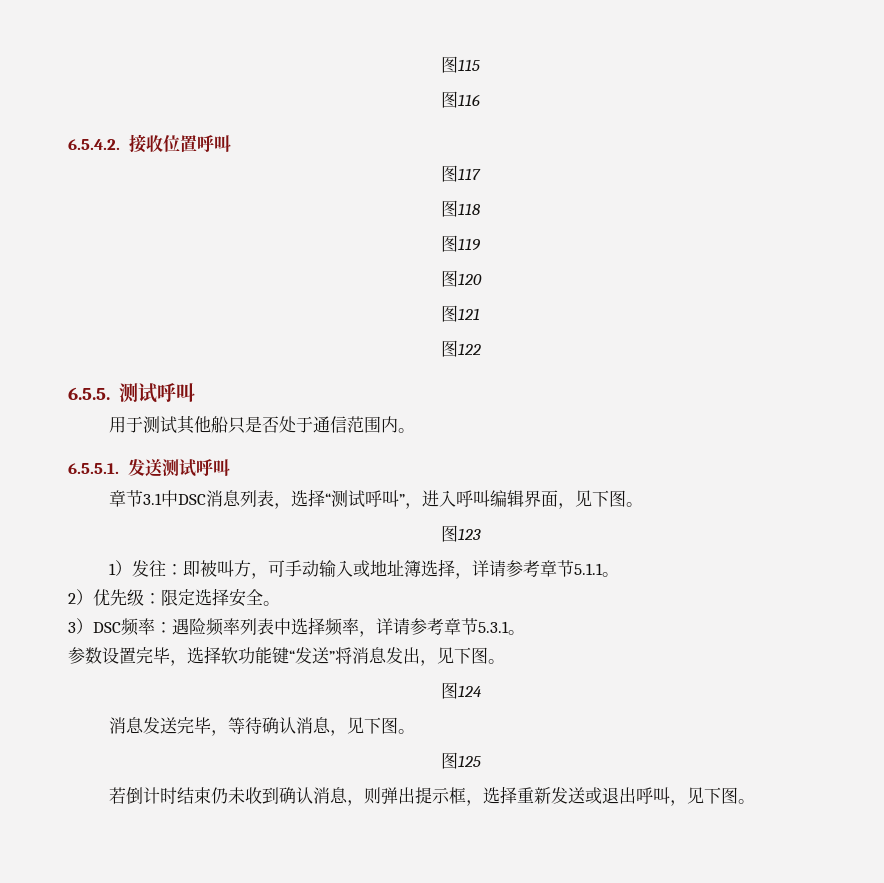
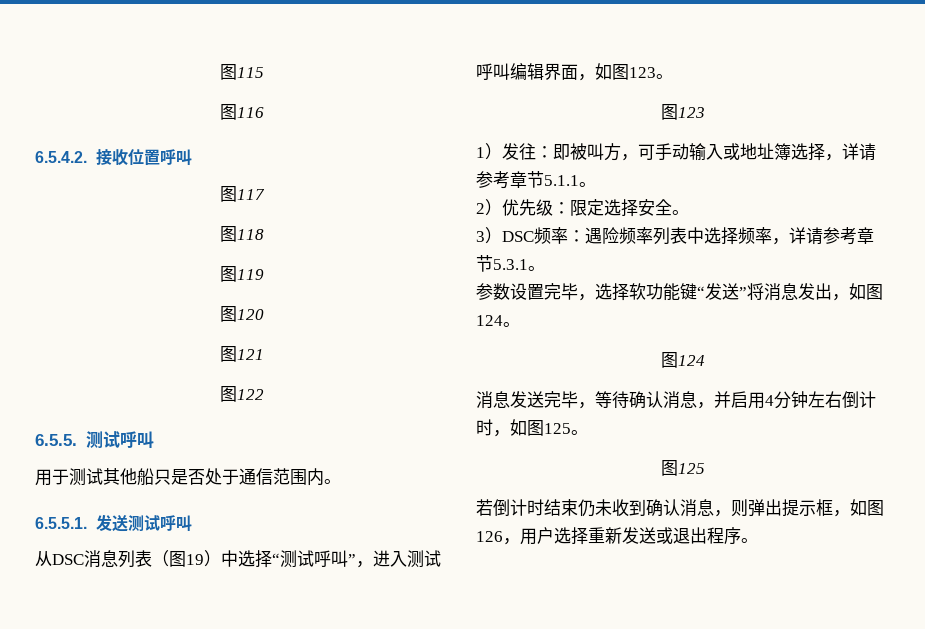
[109,490,179,507] 章节3.1中 -> [35,551,52,567] 从
[274,503,292,509] ， -> [152,550,238,567] （图19）中
(457, 498) none -> [407,550,441,568] 测试
[575,490,627,507] 见下图 -> [595,63,656,80] 如图123
[437,647,488,664] 见下图 -> [849,283,883,300] [476,315,503,326] 如图124
[347,717,399,734] 见下图 -> [714,391,876,409] [476,419,571,437] 并启用4分钟左右倒计时，如图125
(484, 803) none -> [850,499,884,516] [476,527,554,545] 如图126，用户
[636,787,739,806] 呼叫，见下图 -> [707,527,741,545] 程序

